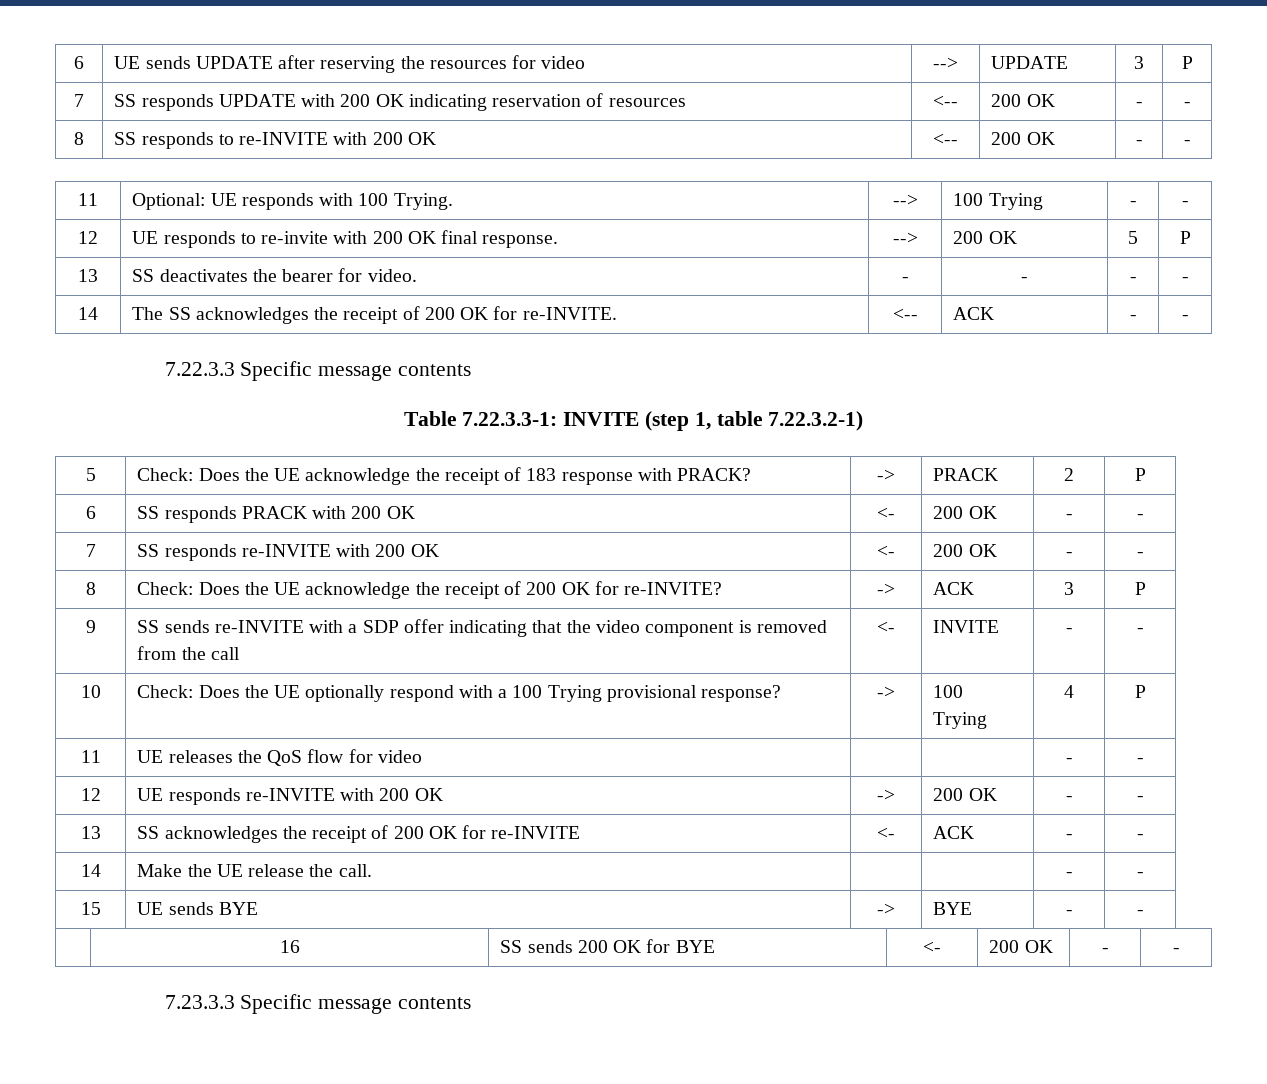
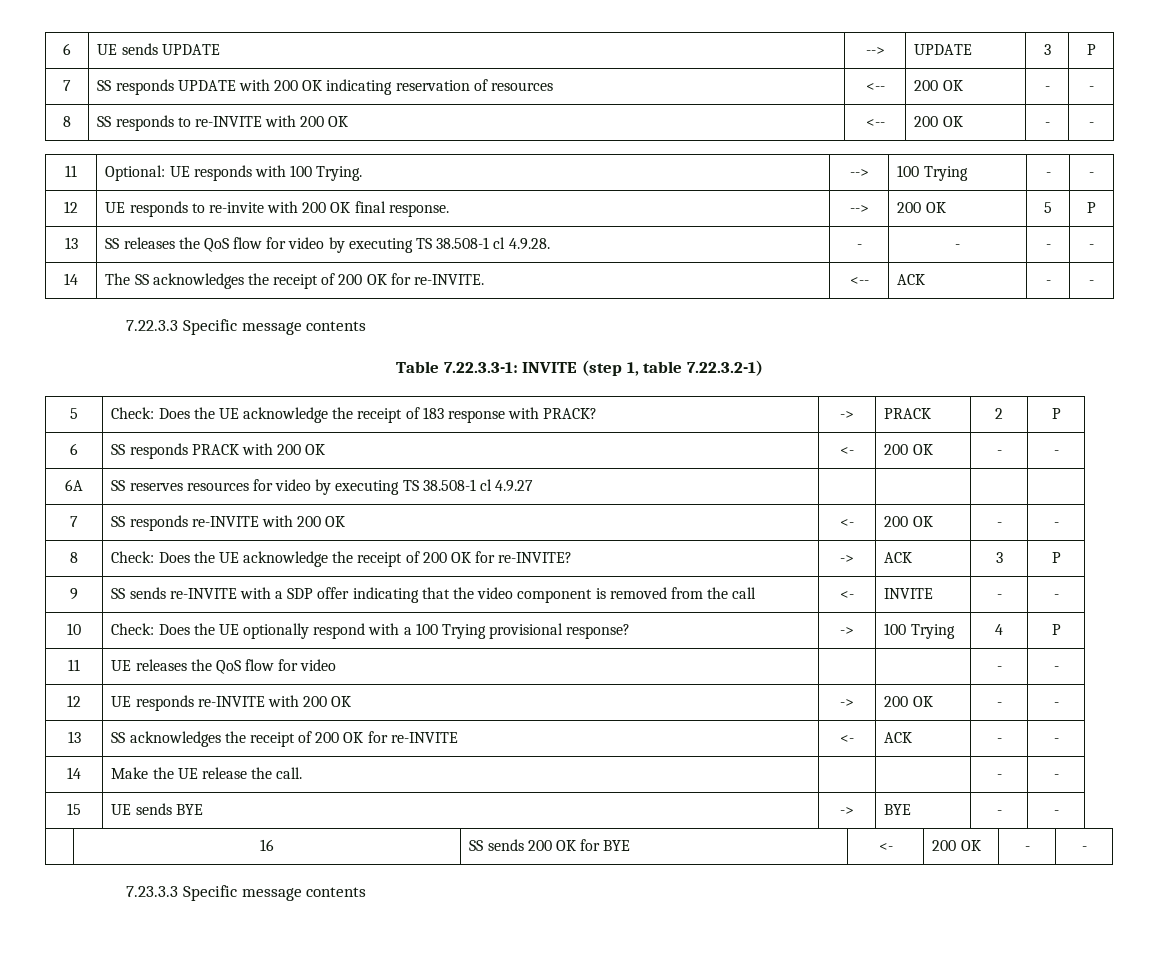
[278,55,586,73] after reserving the resources for video -> (220, 49) none
[159,268,417,282] deactivates the bearer for video. -> [123,237,550,253] releases the QoS flow for video by executing TS 38.508-1 cl 4.9.28.
(1144, 516) none -> [65,479,83,491] [111,479,534,495] // 6A | SS reserves resources for video by executing TS 38.508-1 cl 4.9.27 | | | |

